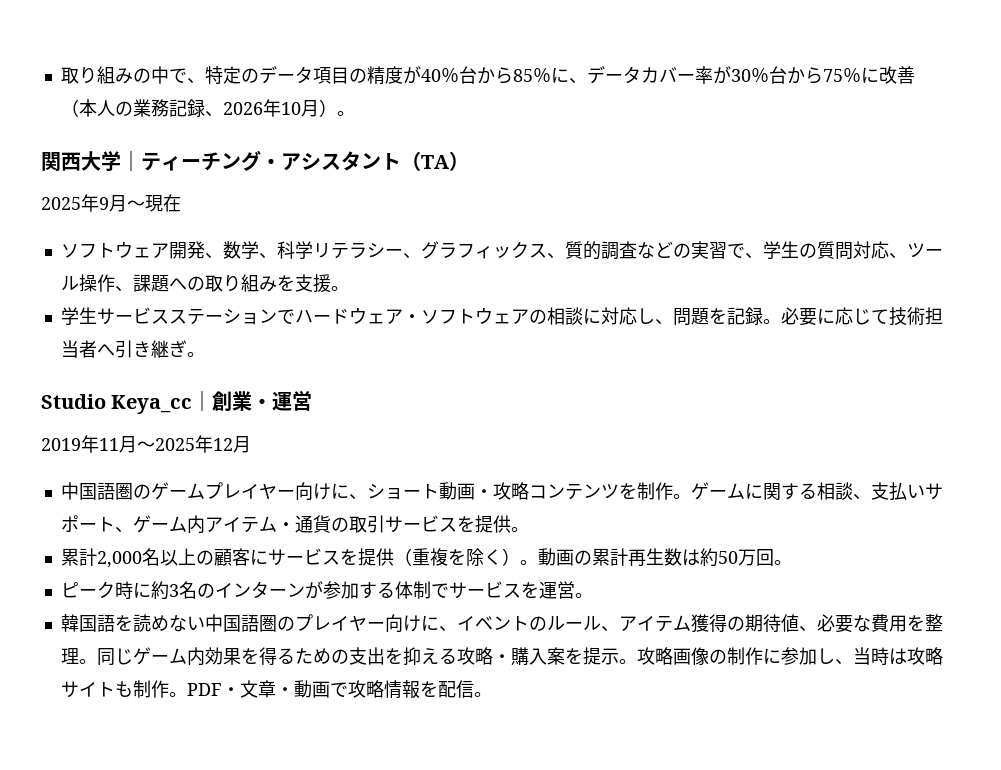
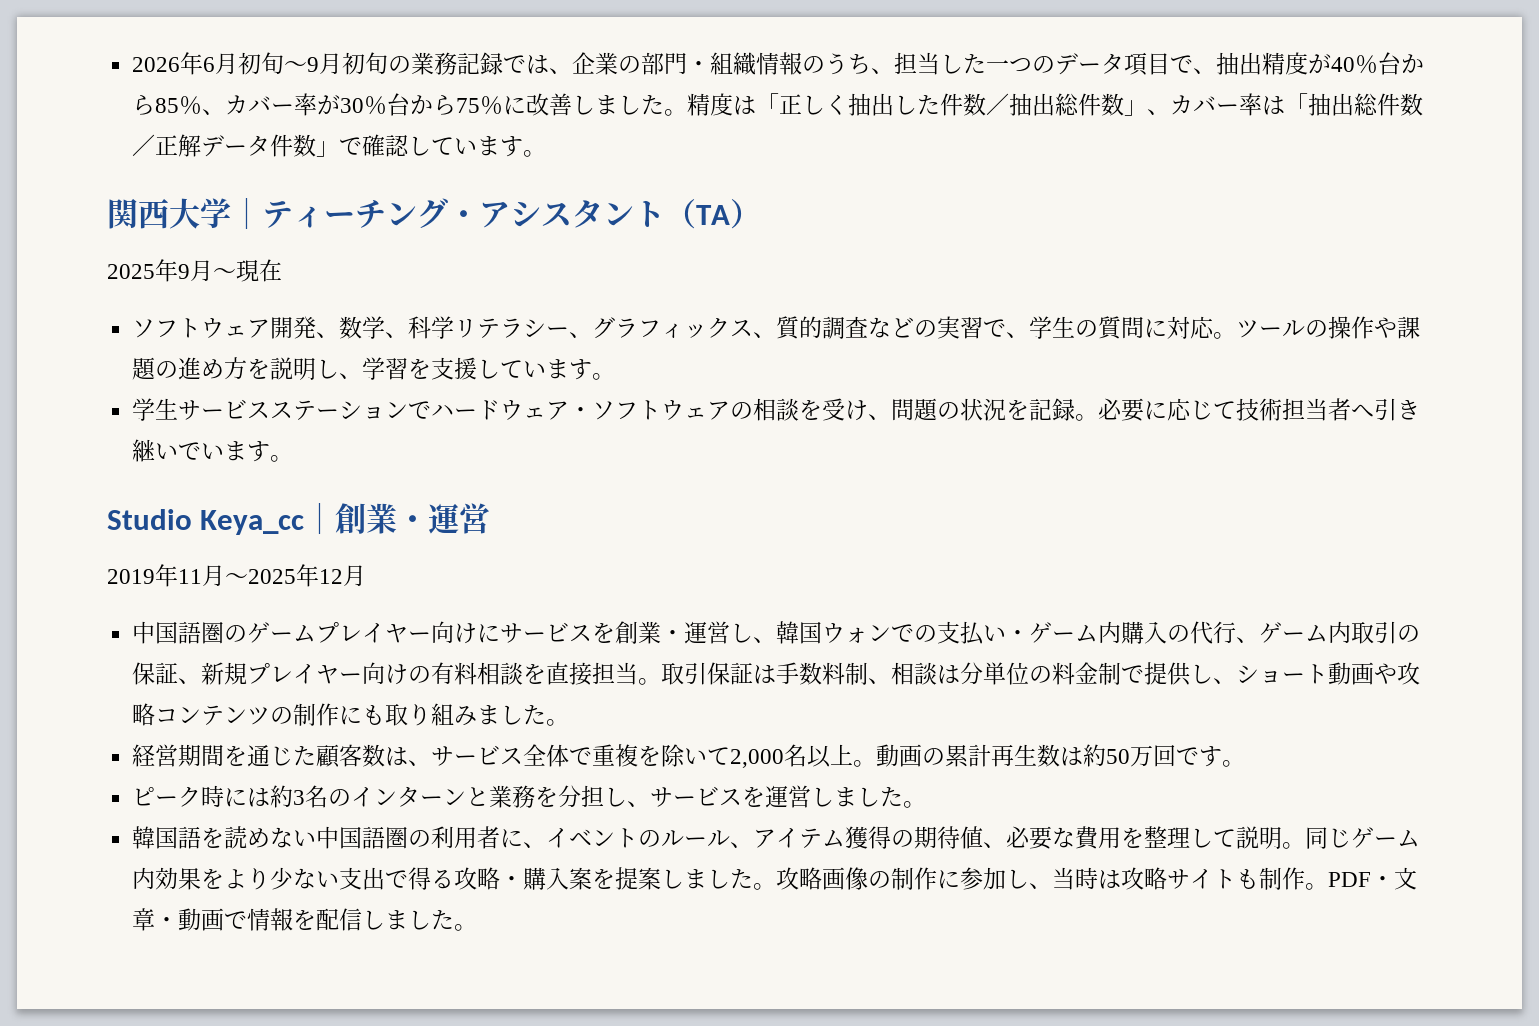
[60,66,241,84] 取り組みの中で、特定 -> [132,52,1033,75] 2026年6月初旬～9月初旬の業務記録では、企業の部門・組織情報のうち、担当した一つ
[348,68,367,83] の -> [1170,52,1263,75] で、抽出
[550,66,641,84] に、データ -> [202,109,226,115] 、
[60,99,337,117] （本人の業務記録、2026年10月） -> [572,93,1424,116] [132,134,524,157] しました。精度は「正しく抽出した件数／抽出総件数」、カバー率は「抽出総件数／正解データ件数」で確認しています
[852,241,943,259] [60,274,331,293] 対応、ツール操作、課題への取り組みを支援 -> [1144,316,1421,339] [132,357,593,380] に対応。ツールの操作や課題の進め方を説明し、学習を支援しています
[582,307,709,326] に対応し、問題 -> [799,398,1007,421] を受け、問題の状況
[168,340,187,357] ぎ -> [155,441,271,462] いでいます
(349, 491) none -> [500,621,1421,645] [132,662,1214,686] サービスを創業・運営し、韓国ウォンでの支払い・ゲーム内購入の代行、ゲーム内取引の保証、新規プレイヤー向けの有料相談を直接担当。取引保証は手数料制、相談は分単位の料金制で提供し
[474,489,493,498] ・ -> [1374,663,1398,684] や
[618,482,943,500] [60,515,529,534] [60,548,520,568] を制作。ゲームに関する相談、支払いサポート、ゲーム内アイテム・通貨の取引サービスを提供。 // 累計2,000名以上の顧客にサービスを提供（重複を除く） -> [270,703,570,726] [132,744,854,768] の制作にも取り組みました。 // 経営期間を通じた顧客数は、サービス全体で重複を除いて2,000名以上
(774, 557) none -> [1176,746,1223,767] です
(151, 590) none -> [247,788,271,807] は
[304,581,449,599] が参加する体制で -> [466,785,651,808] と業務を分担し、
(575, 590) none -> [811,786,904,807] しました
[294,614,421,632] プレイヤー向け -> [431,826,501,849] 利用者
(79, 656) none -> [1190,826,1283,849] して説明
[258,647,439,666] 得るための支出を抑え -> [224,867,432,890] より少ない支出で得
[600,648,619,665] 示 -> [638,867,754,890] 案しました
[347,680,384,698] 攻略 -> (248, 920) none
(474, 689) none -> [362,909,455,930] しました

